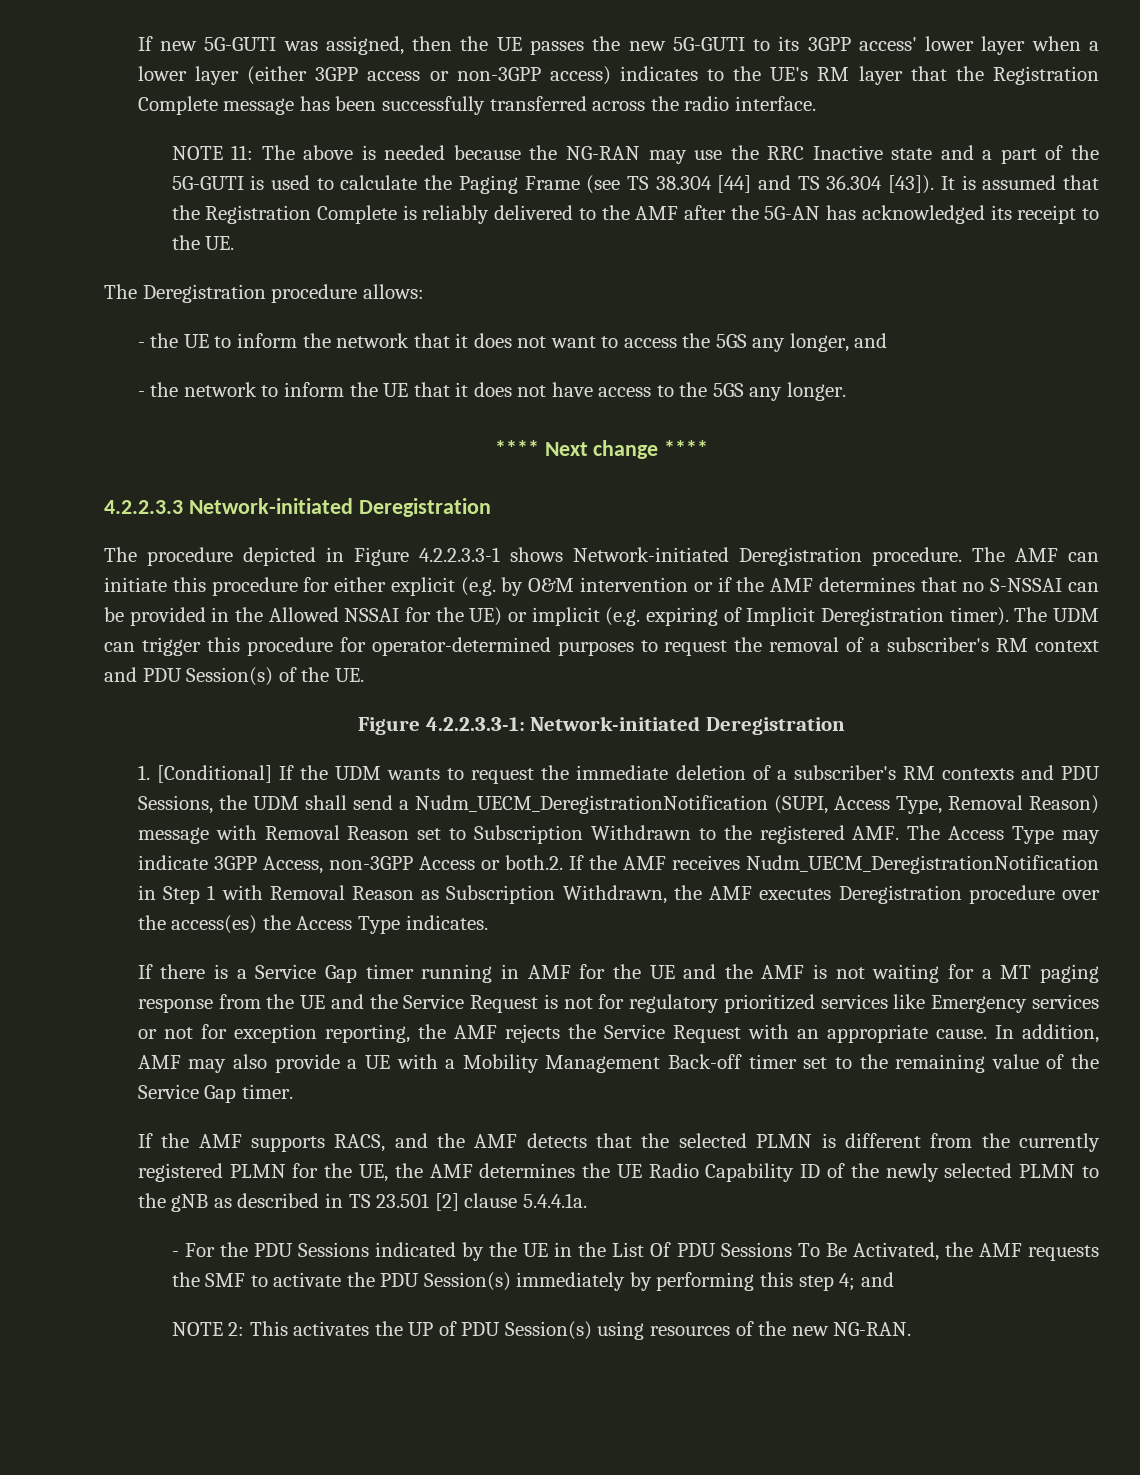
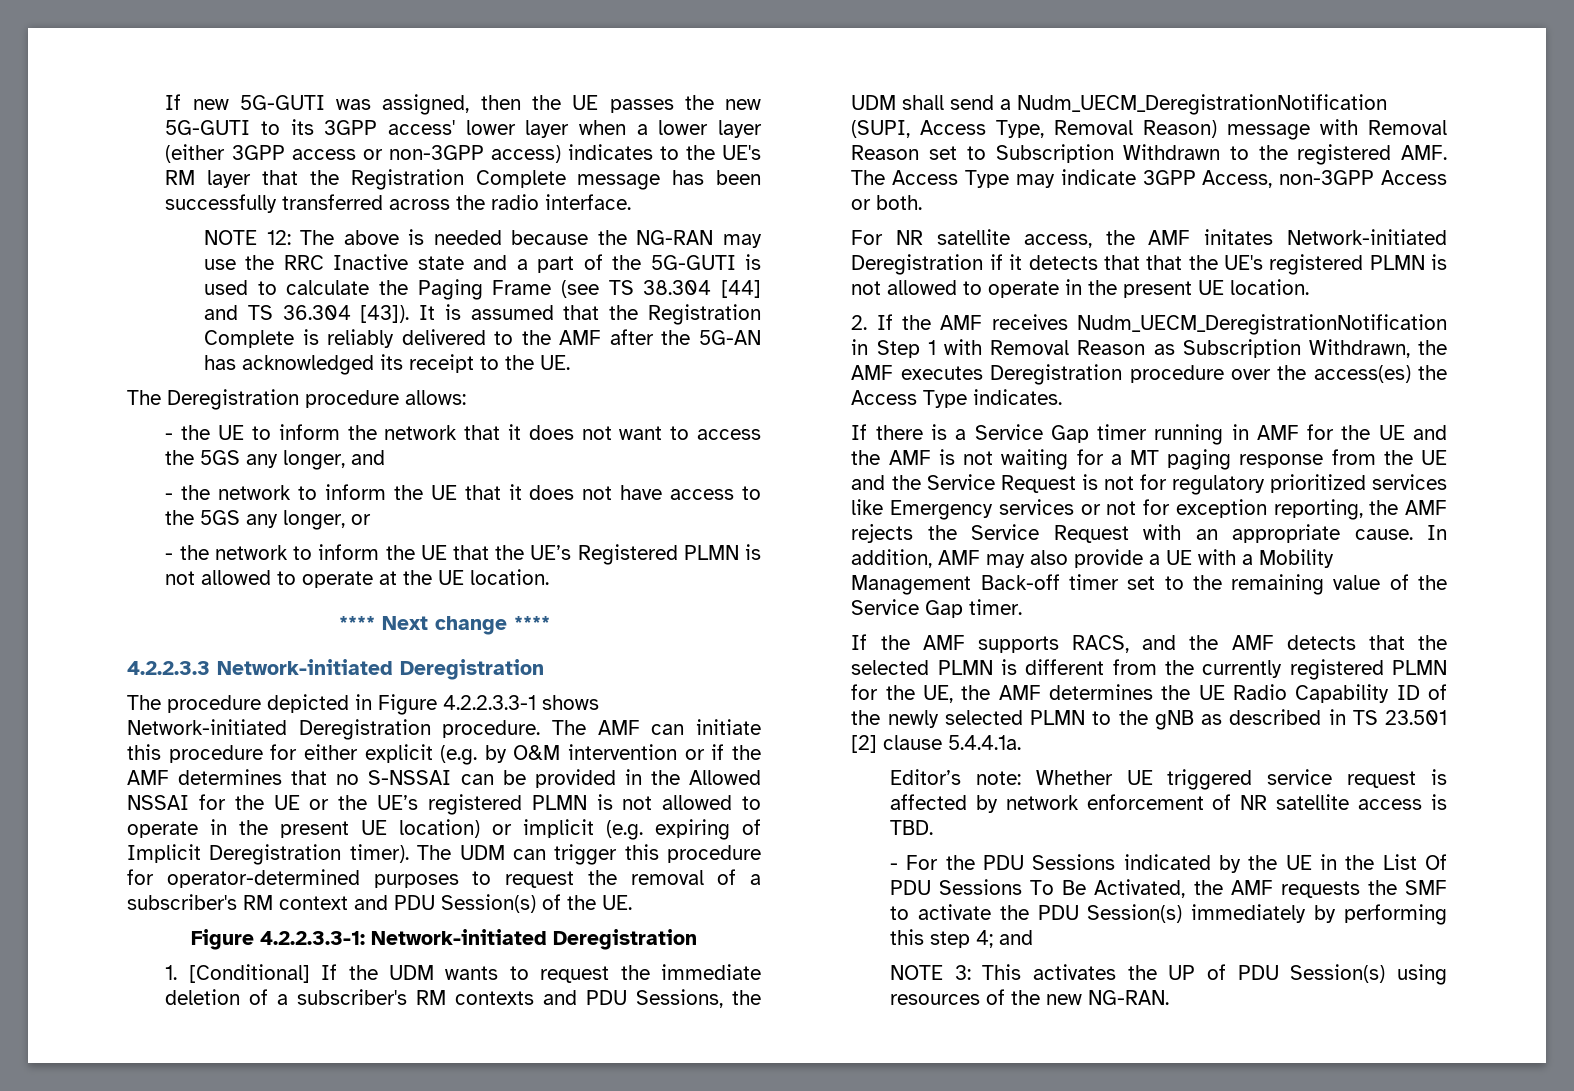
[231,145,254,160] 11: -> [266,230,291,245] 12:
[786,382,846,401] longer. -> [283,510,372,530] [165,544,761,565] [165,569,550,588] longer, or // - the network to inform the UE that the UE’s Registered PLMN is not allowed to operate at the UE location.
[469,607,503,626] UE) -> [273,794,761,815] [127,819,480,838] UE or the UE’s registered PLMN is not allowed to operate in the present UE location)
[504,855,563,870] both.2. -> [876,195,923,210] [851,229,1447,248] [851,254,1447,275] [851,279,1310,298] [851,315,868,330] both. // For NR satellite access, the AMF initates Network-initiated Deregistration if it detects that that the UE's registered PLMN is not allowed to operate in the present UE location. // 2.
(587, 1200) none -> [889,769,1447,790] [889,794,1447,813] [889,820,933,835] // Editor’s note: Whether UE triggered service request is affected by network enforcement of NR satellite access is TBD.
[228,1322,245,1336] 2: -> [954,965,971,980] 3:

